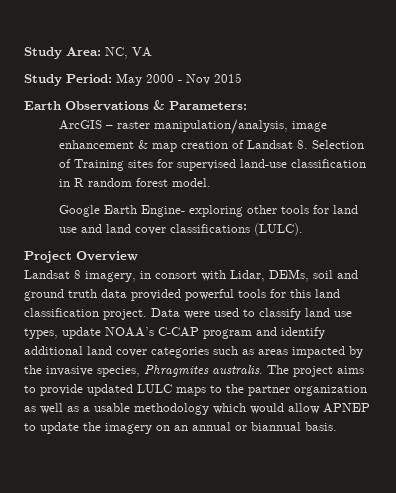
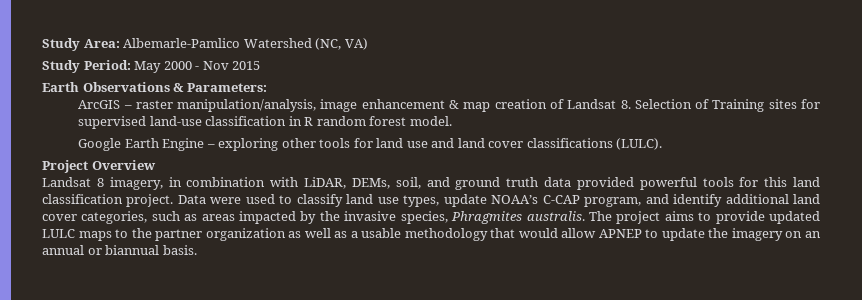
[105,47,152,59] NC, VA -> [123,38,368,50] Albemarle-Pamlico Watershed (NC, VA)
[141,205,186,217] Engine- -> [162,138,215,151] Engine –
[155,269,333,282] consort with Lidar, DEMs, soil -> [186,177,421,189] combination with LiDAR, DEMs, soil,
[203,329,252,339] program -> [584,197,642,207] program,
[151,347,209,358] categories -> [81,211,148,224] categories,
[213,403,246,414] which -> [490,228,516,238] that

